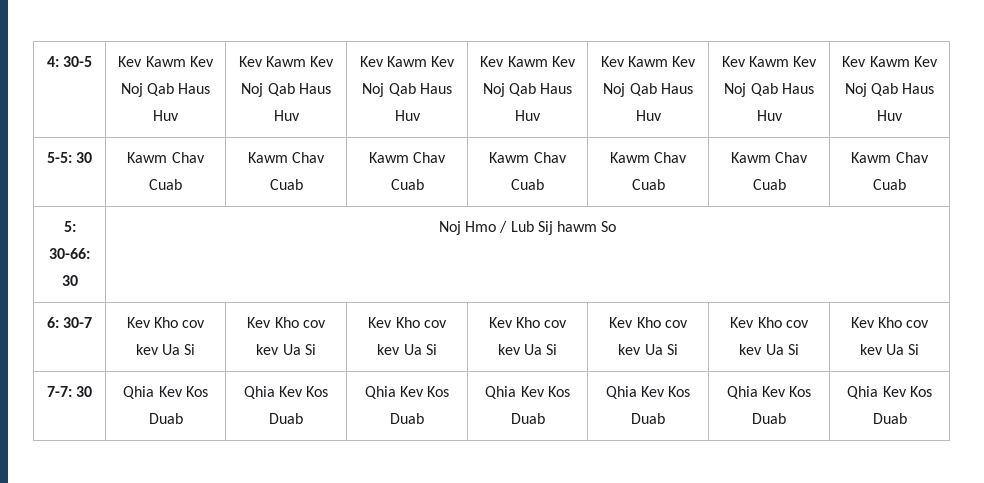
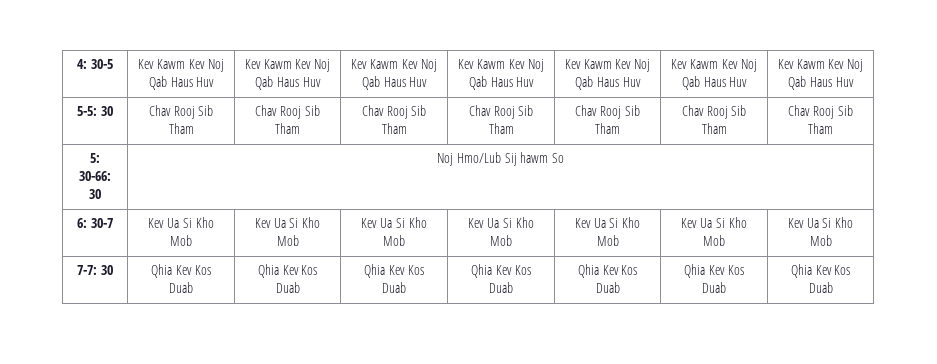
[127,152,205,163] [149,179,182,190] [247,152,326,163] [269,179,303,190] [368,152,447,163] [390,179,424,190] [489,152,567,163] [511,179,544,190] [609,152,688,163] [631,179,665,190] [730,152,809,163] [752,179,786,190] [851,152,929,163] [873,179,906,190] Kawm Chav Cuab | Kawm Chav Cuab | Kawm Chav Cuab | Kawm Chav Cuab | Kawm Chav Cuab | Kawm Chav Cuab | Kawm Chav Cuab -> [148,105,214,119] [168,123,194,134] [255,105,320,119] [275,123,300,134] [361,105,427,119] [381,123,407,134] [468,105,534,119] [488,123,514,134] [575,105,640,119] [595,123,620,134] [681,105,747,119] [701,123,727,134] [788,105,853,119] [808,123,833,134] Chav Rooj Sib Tham | Chav Rooj Sib Tham | Chav Rooj Sib Tham | Chav Rooj Sib Tham | Chav Rooj Sib Tham | Chav Rooj Sib Tham | Chav Rooj Sib Tham
[465,221,534,233] Hmo / Lub -> [456,152,501,163] Hmo/Lub
[154,317,206,328] [135,344,196,355] [247,317,326,328] [256,344,316,355] [368,317,447,328] [377,344,437,355] [488,317,568,328] [497,344,558,355] [609,317,688,328] [618,344,678,355] [730,317,809,328] [739,344,799,355] [850,317,930,328] [859,344,920,355] Kho cov kev Ua Si | Kev Kho cov kev Ua Si | Kev Kho cov kev Ua Si | Kev Kho cov kev Ua Si | Kev Kho cov kev Ua Si | Kev Kho cov kev Ua Si | Kev Kho cov kev Ua Si -> [167,217,214,228] [170,235,192,246] [254,217,321,228] [276,235,299,246] [361,217,427,228] [383,235,405,246] [468,217,534,228] [490,235,512,246] [574,217,641,228] [596,235,619,246] [681,217,747,228] [703,235,725,246] [787,217,854,228] [809,235,832,246] Ua Si Kho Mob | Kev Ua Si Kho Mob | Kev Ua Si Kho Mob | Kev Ua Si Kho Mob | Kev Ua Si Kho Mob | Kev Ua Si Kho Mob | Kev Ua Si Kho Mob

